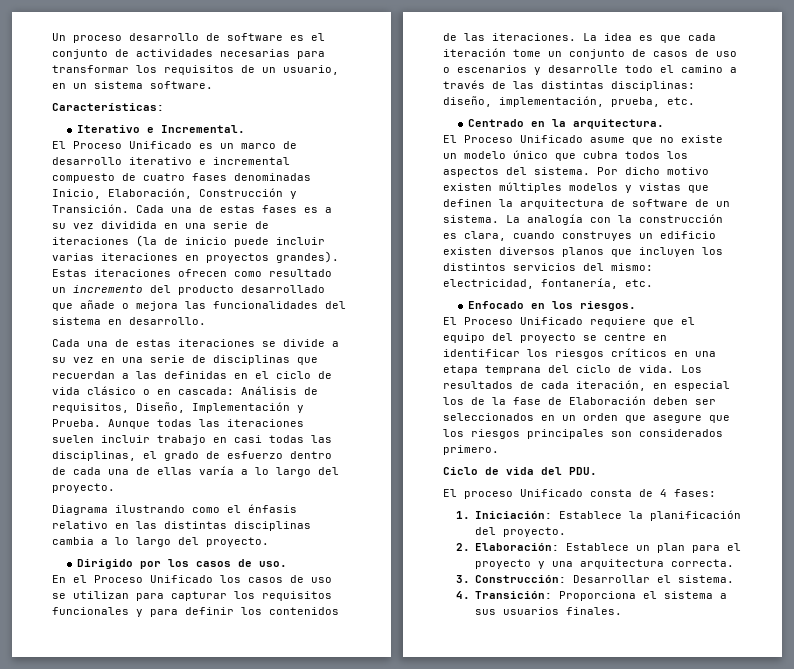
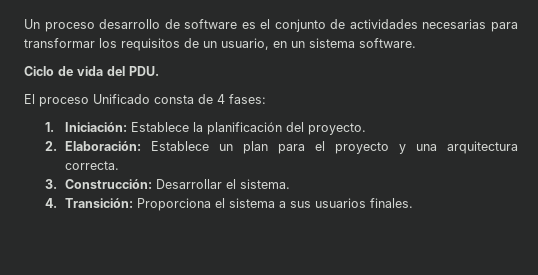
[52,103,164,111] [77,125,246,133] [52,141,297,149] [52,157,290,165] [52,173,311,183] [52,188,297,199] [52,204,332,213] [52,221,269,229] [52,235,325,247] [52,251,339,263] [52,269,332,277] [52,285,325,295] [52,300,346,311] [52,317,206,325] [52,339,339,347] [52,355,318,365] [52,371,332,379] [52,386,318,395] [52,402,304,413] [52,419,304,429] [52,435,332,445] [52,451,332,461] [52,466,339,477] [52,483,115,493] [52,504,297,515] [52,521,311,531] [52,537,269,547] [77,559,288,569] [52,575,332,583] [52,591,332,601] [52,607,339,617] [443,33,716,43] [443,48,737,59] [443,65,737,75] [443,80,695,91] [443,96,695,107] [468,119,665,129] [443,135,723,145] [443,150,688,161] [443,167,709,177] [443,182,709,193] [443,199,730,209] [443,214,723,225] [443,231,716,241] [443,247,723,257] [443,263,653,271] [443,278,653,289] [468,301,637,311] [443,317,695,327] [443,333,667,343] [443,348,716,359] [443,365,702,375] [443,380,730,391] [443,396,716,405] [443,413,730,423] [443,429,723,439] [443,445,499,455] // Características: // Iterativo e Incremental. // El Proceso Unificado es un marco de desarrollo iterativo e incremental compuesto de cuatro fases denominadas Inicio, Elaboración, Construcción y Transición. Cada una de estas fases es a su vez dividida en una serie de iteraciones (la de inicio puede incluir varias iteraciones en proyectos grandes). Estas iteraciones ofrecen como resultado un incremento del producto desarrollado que añade o mejora las funcionalidades del sistema en desarrollo. // Cada una de estas iteraciones se divide a su vez en una serie de disciplinas que recuerdan a las definidas en el ciclo de vida clásico o en cascada: Análisis de requisitos, Diseño, Implementación y Prueba. Aunque todas las iteraciones suelen incluir trabajo en casi todas las disciplinas, el grado de esfuerzo dentro de cada una de ellas varía a lo largo del proyecto. // Diagrama ilustrando como el énfasis relativo en las distintas disciplinas cambia a lo largo del proyecto. // Dirigido por los casos de uso. // En el Proceso Unificado los casos de uso se utilizan para capturar los requisitos funcionales y para definir los contenidos de las iteraciones. La idea es que cada iteración tome un conjunto de casos de uso o escenarios y desarrolle todo el camino a través de las distintas disciplinas: diseño, implementación, prueba, etc. // Centrado en la arquitectura. // El Proceso Unificado asume que no existe un modelo único que cubra todos los aspectos del sistema. Por dicho motivo existen múltiples modelos y vistas que definen la arquitectura de software de un sistema. La analogía con la construcción es clara, cuando construyes un edificio existen diversos planos que incluyen los distintos servicios del mismo: electricidad, fontanería, etc. // Enfocado en los riesgos. // El Proceso Unificado requiere que el equipo del proyecto se centre en identificar los riesgos críticos en una etapa temprana del ciclo de vida. Los resultados de cada iteración, en especial los de la fase de Elaboración deben ser seleccionados en un orden que asegure que los riesgos principales son considerados primero. -> (416, 43) none

